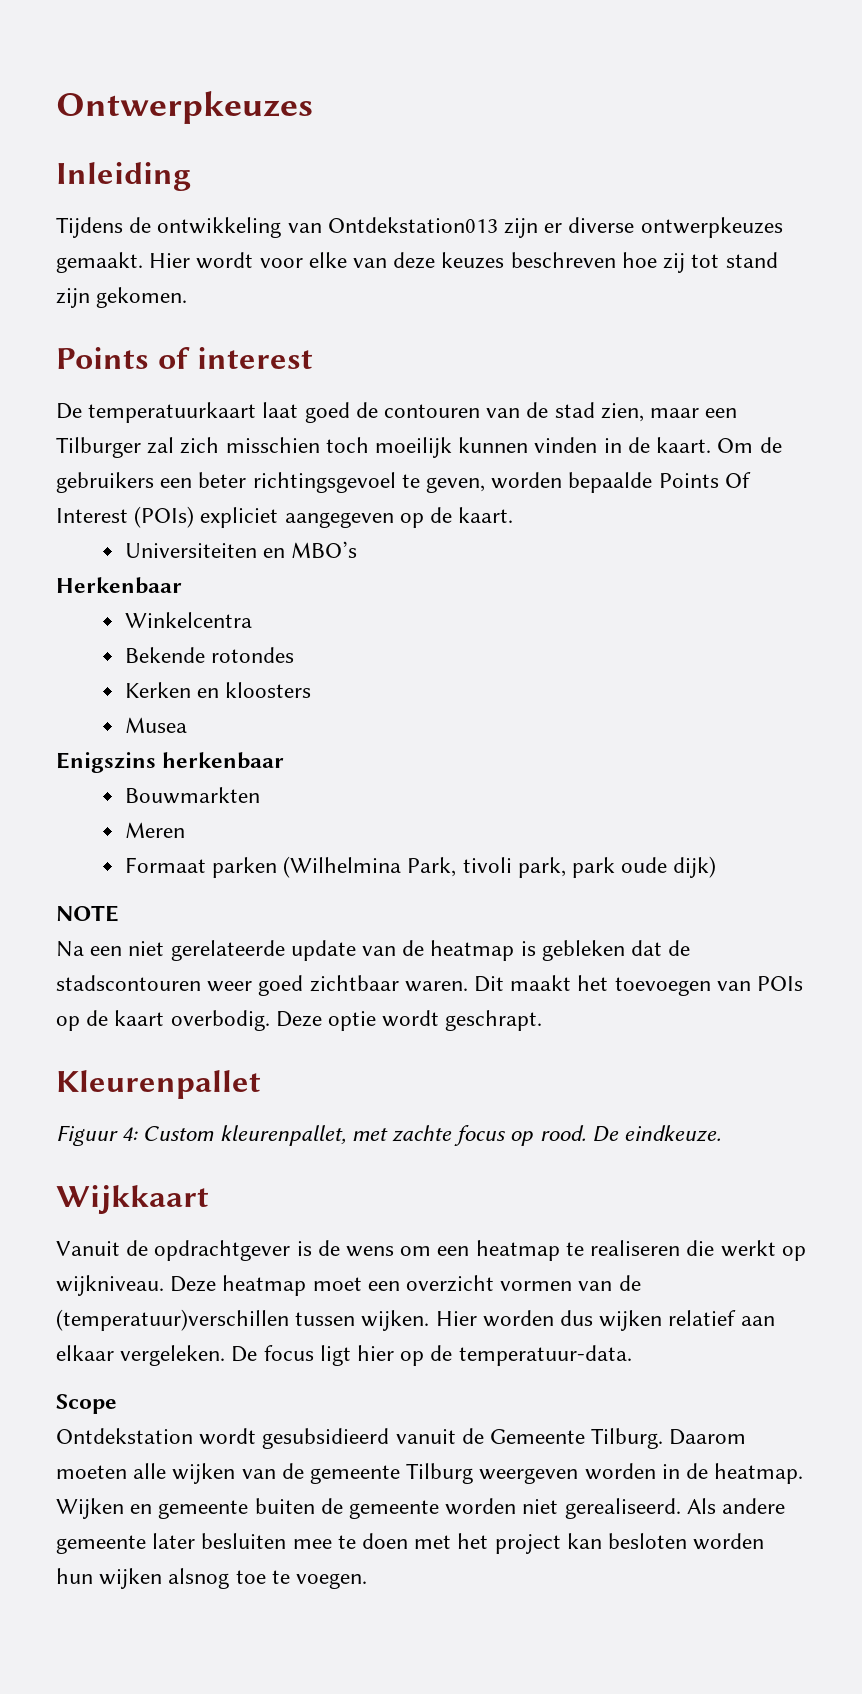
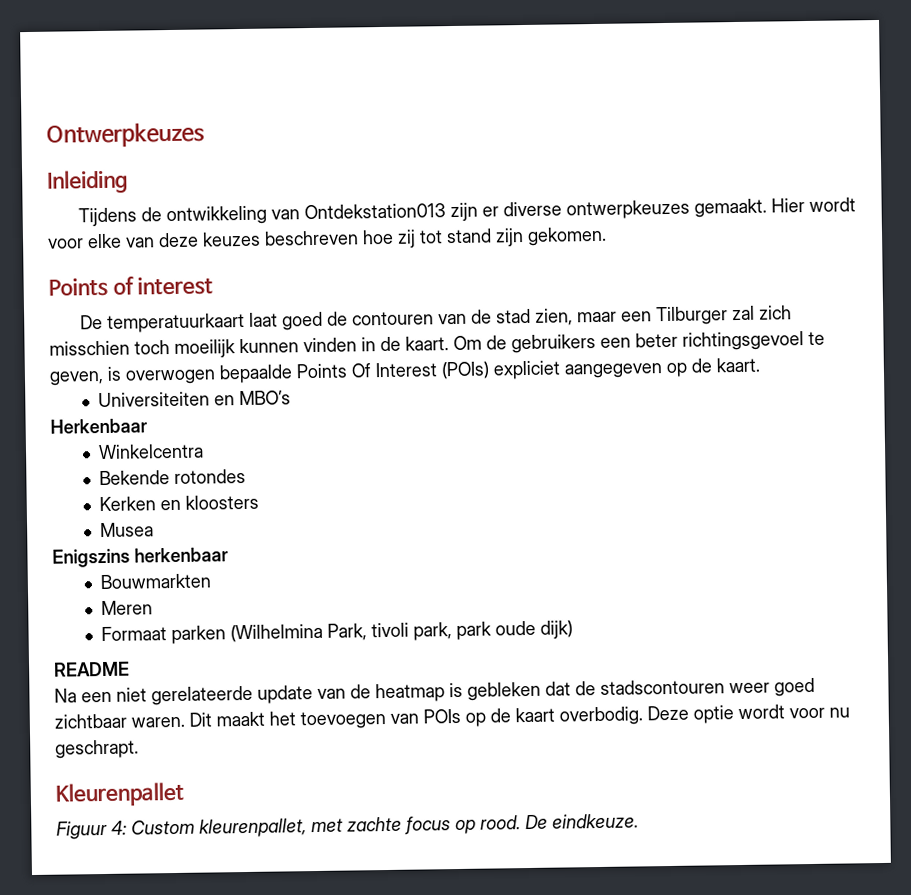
[491,472,563,489] worden -> [107,366,216,385] is overwogen
[56,905,119,922] NOTE -> [54,661,130,677] README
(440, 1018) none -> [789,707,850,719] voor nu
[56,1185,209,1214] [56,1240,806,1261] [56,1275,641,1296] [56,1309,775,1331] [56,1345,632,1366] [56,1394,117,1414] [56,1428,747,1449] [56,1463,804,1484] [56,1498,786,1519] [56,1533,765,1554] [56,1568,368,1589] // Wijkkaart // Vanuit de opdrachtgever is de wens om een heatmap te realiseren die werkt op wijkniveau. Deze heatmap moet een overzicht vormen van de (temperatuur)verschillen tussen wijken. Hier worden dus wijken relatief aan elkaar vergeleken. De focus ligt hier op de temperatuur-data. // Scope // Ontdekstation wordt gesubsidieerd vanuit de Gemeente Tilburg. Daarom moeten alle wijken van de gemeente Tilburg weergeven worden in de heatmap. Wijken en gemeente buiten de gemeente worden niet gerealiseerd. Als andere gemeente later besluiten mee te doen met het project kan besloten worden hun wijken alsnog toe te voegen. -> (639, 821) none

